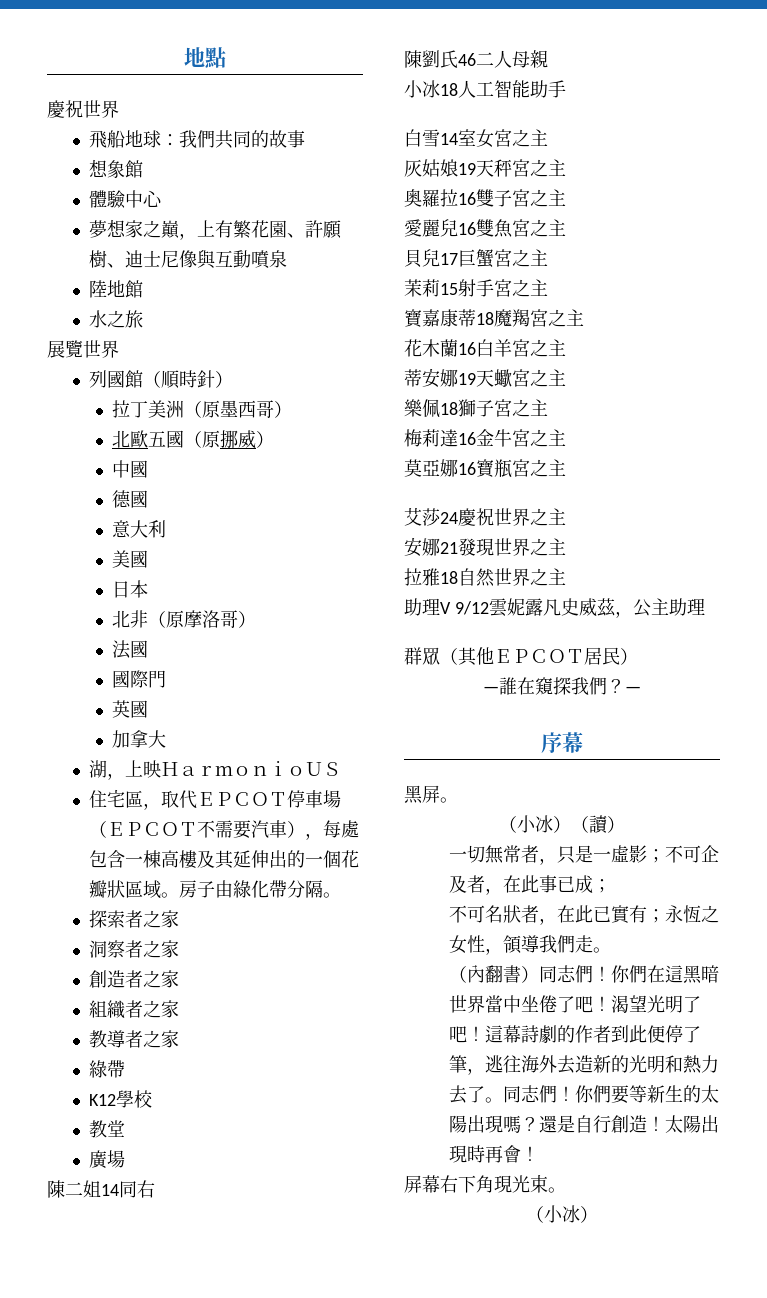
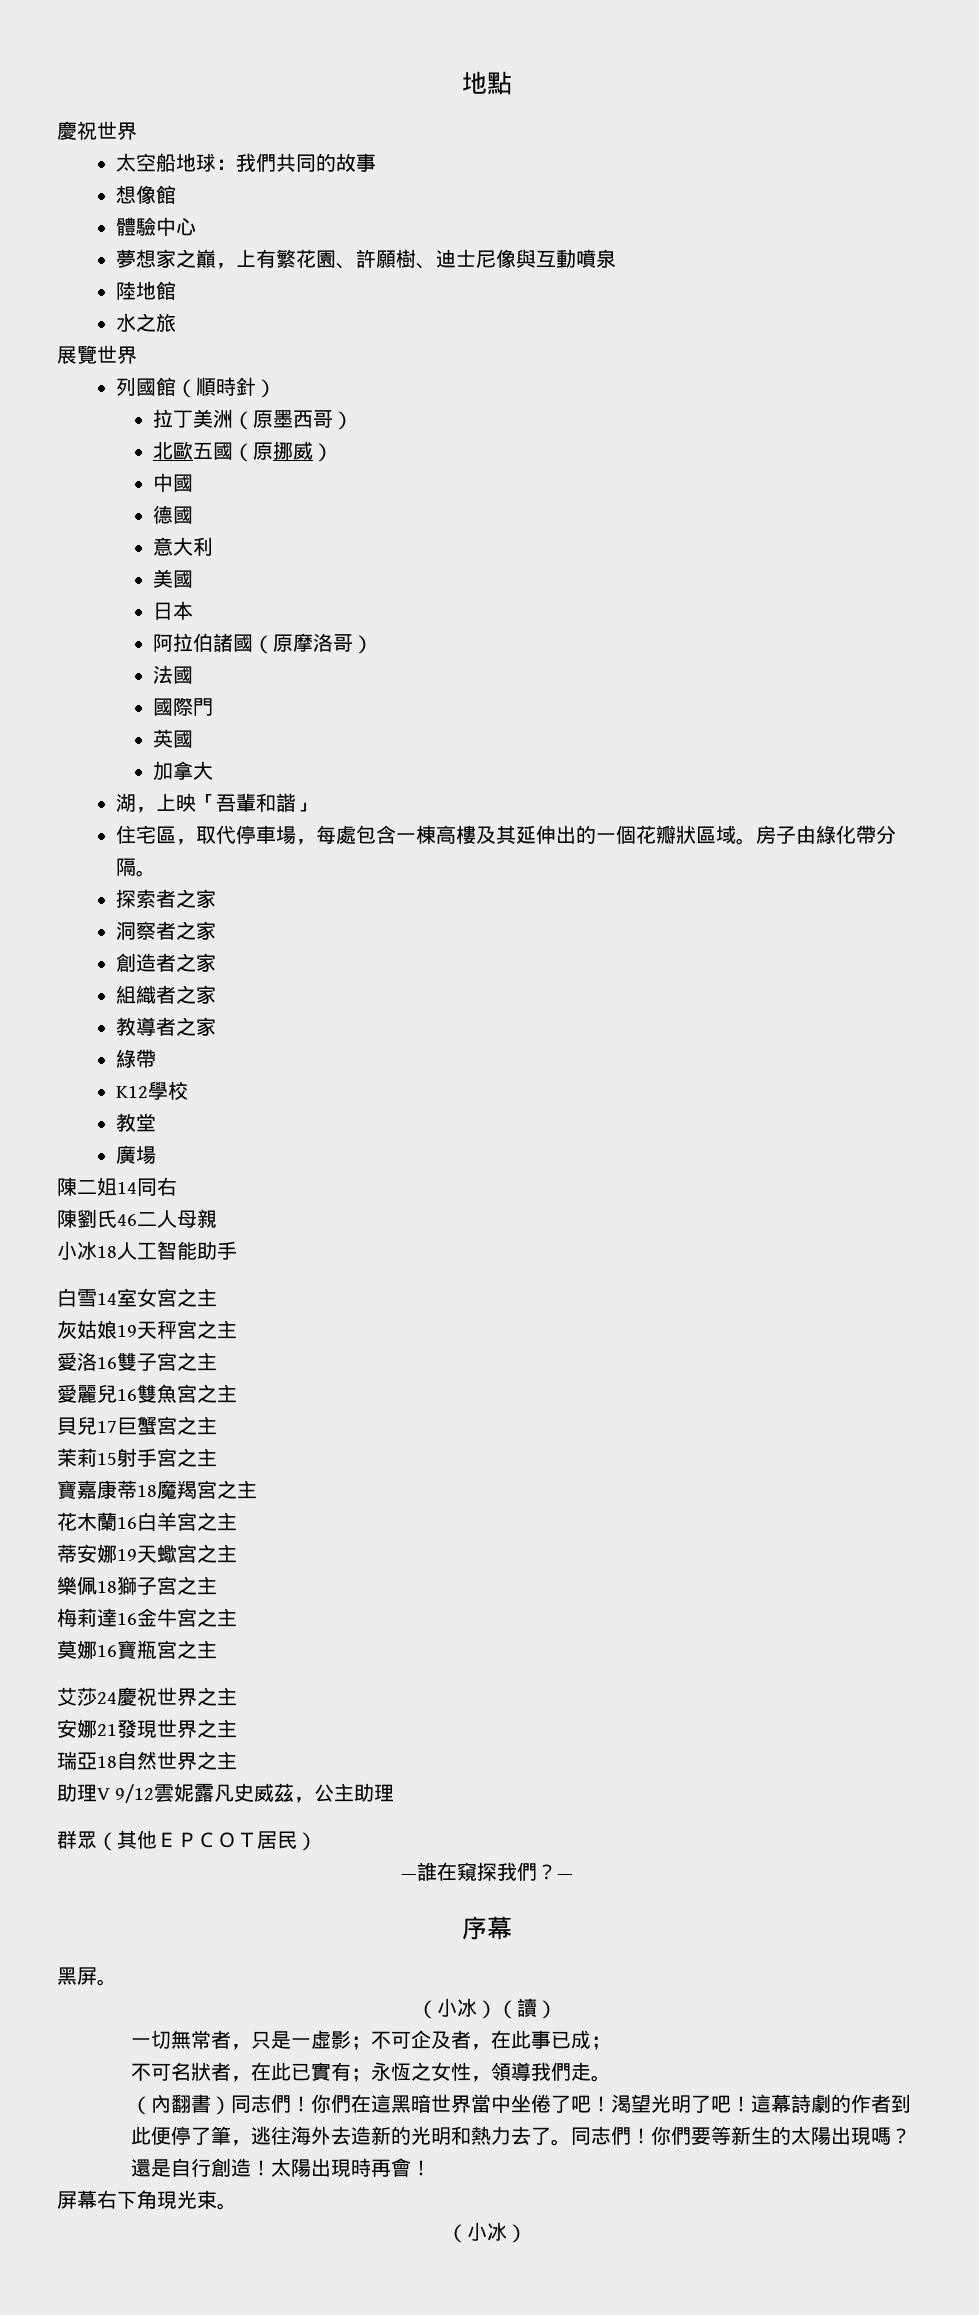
[89,130,108,148] 飛 -> [116,153,157,172] 太空
[107,160,126,178] 象 -> [136,185,157,204] 像
[112,610,149,628] 北非 -> [153,633,254,652] 阿拉伯諸國
[161,761,342,776] [89,789,342,810] [89,820,306,839] ＨａｒｍｏｎｉｏＵＳ // 住宅區，取代ＥＰＣＯＴ停車場（ＥＰＣＯＴ不需要汽車） -> [196,793,317,812] [116,825,297,845] 「吾輩和諧」 // 住宅區，取代停車場
[404,189,458,207] 奥羅拉 -> [57,1352,97,1371] 愛洛
[422,459,440,476] 亞 -> (77, 1649) none
[404,568,440,586] 拉雅 -> [57,1751,97,1770] 瑞亞

